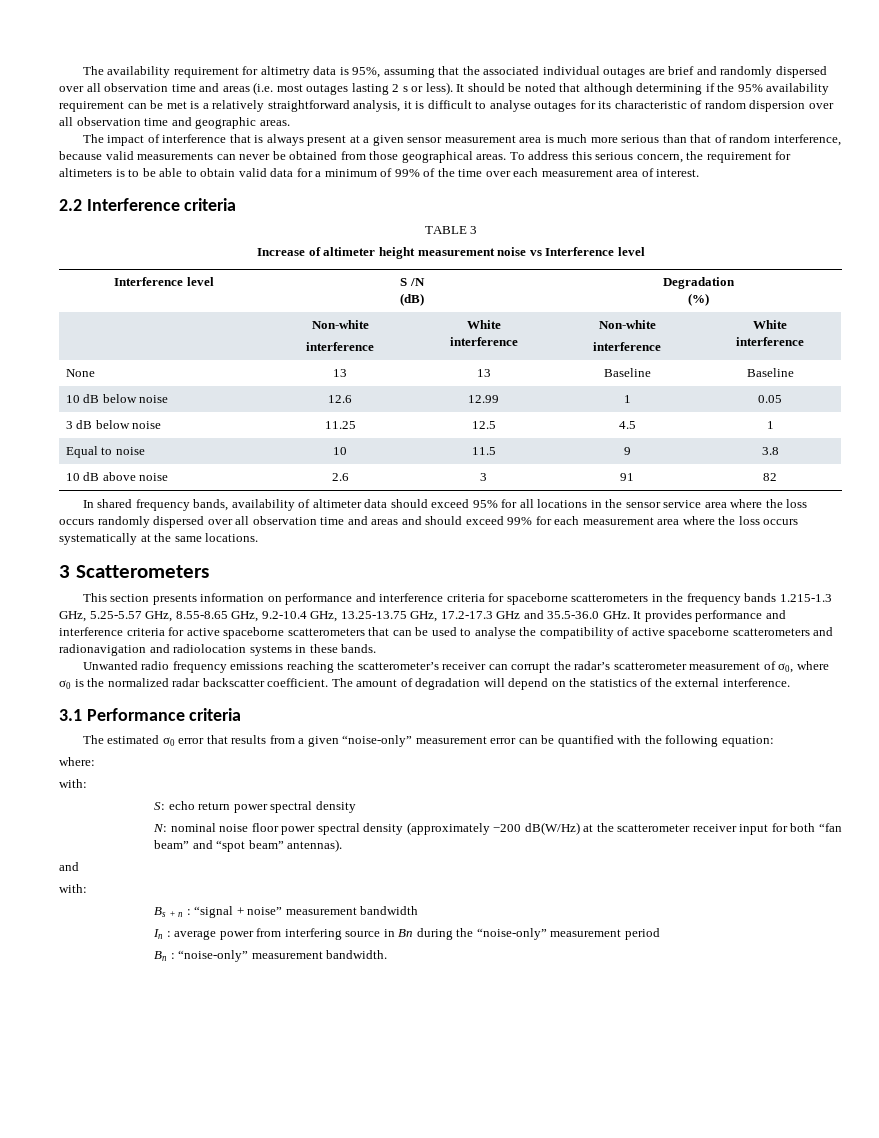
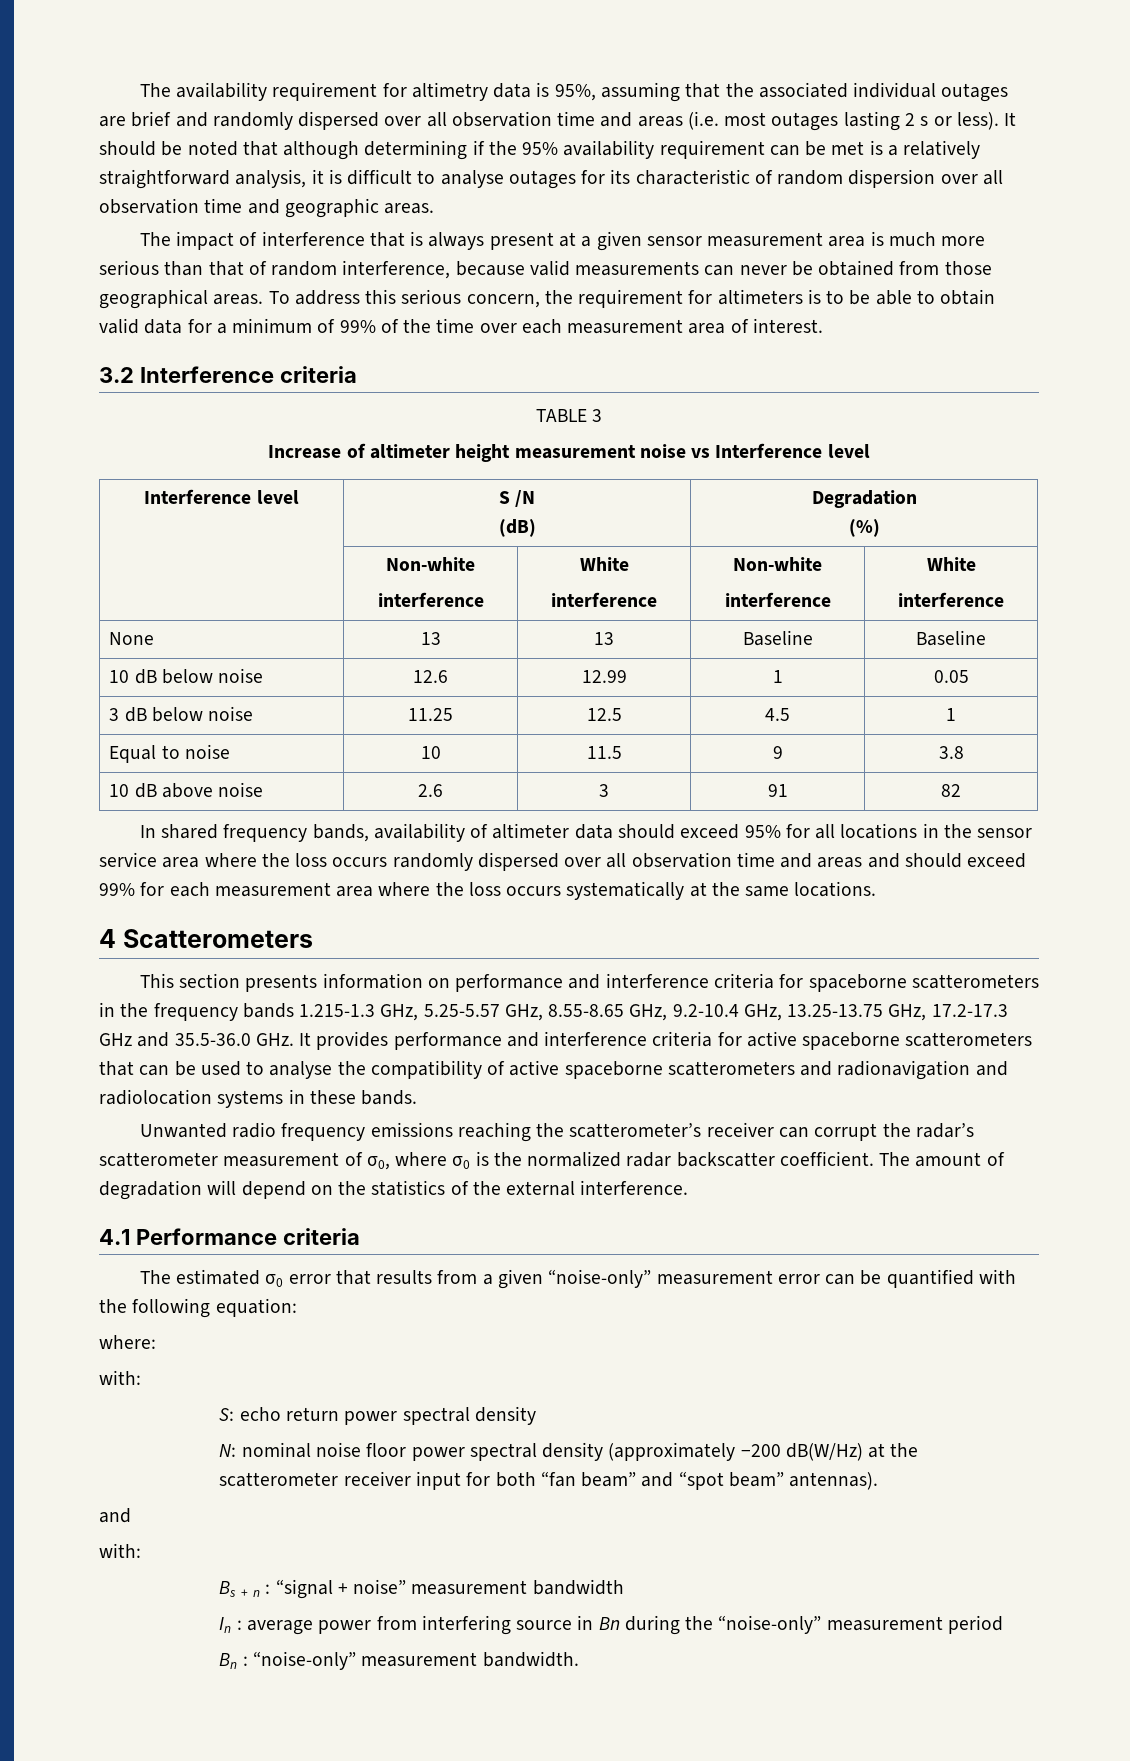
[59,199,82,211] 2.2 -> [99,367,134,383] 3.2
[59,565,70,578] 3 -> [99,929,116,948] 4
[59,709,82,721] 3.1 -> [99,1229,130,1245] 4.1

